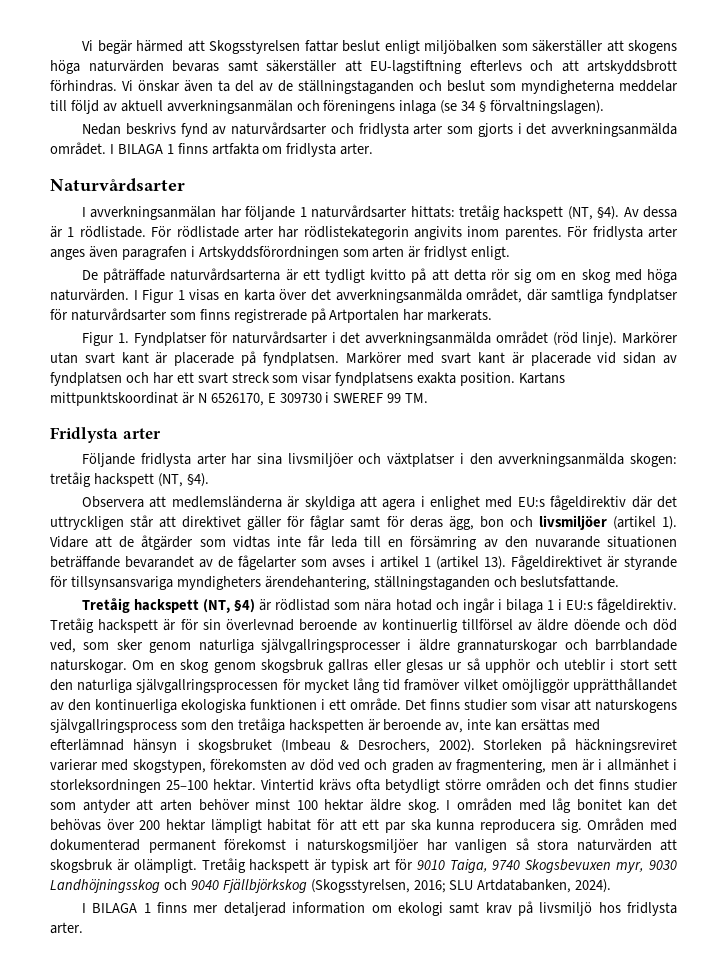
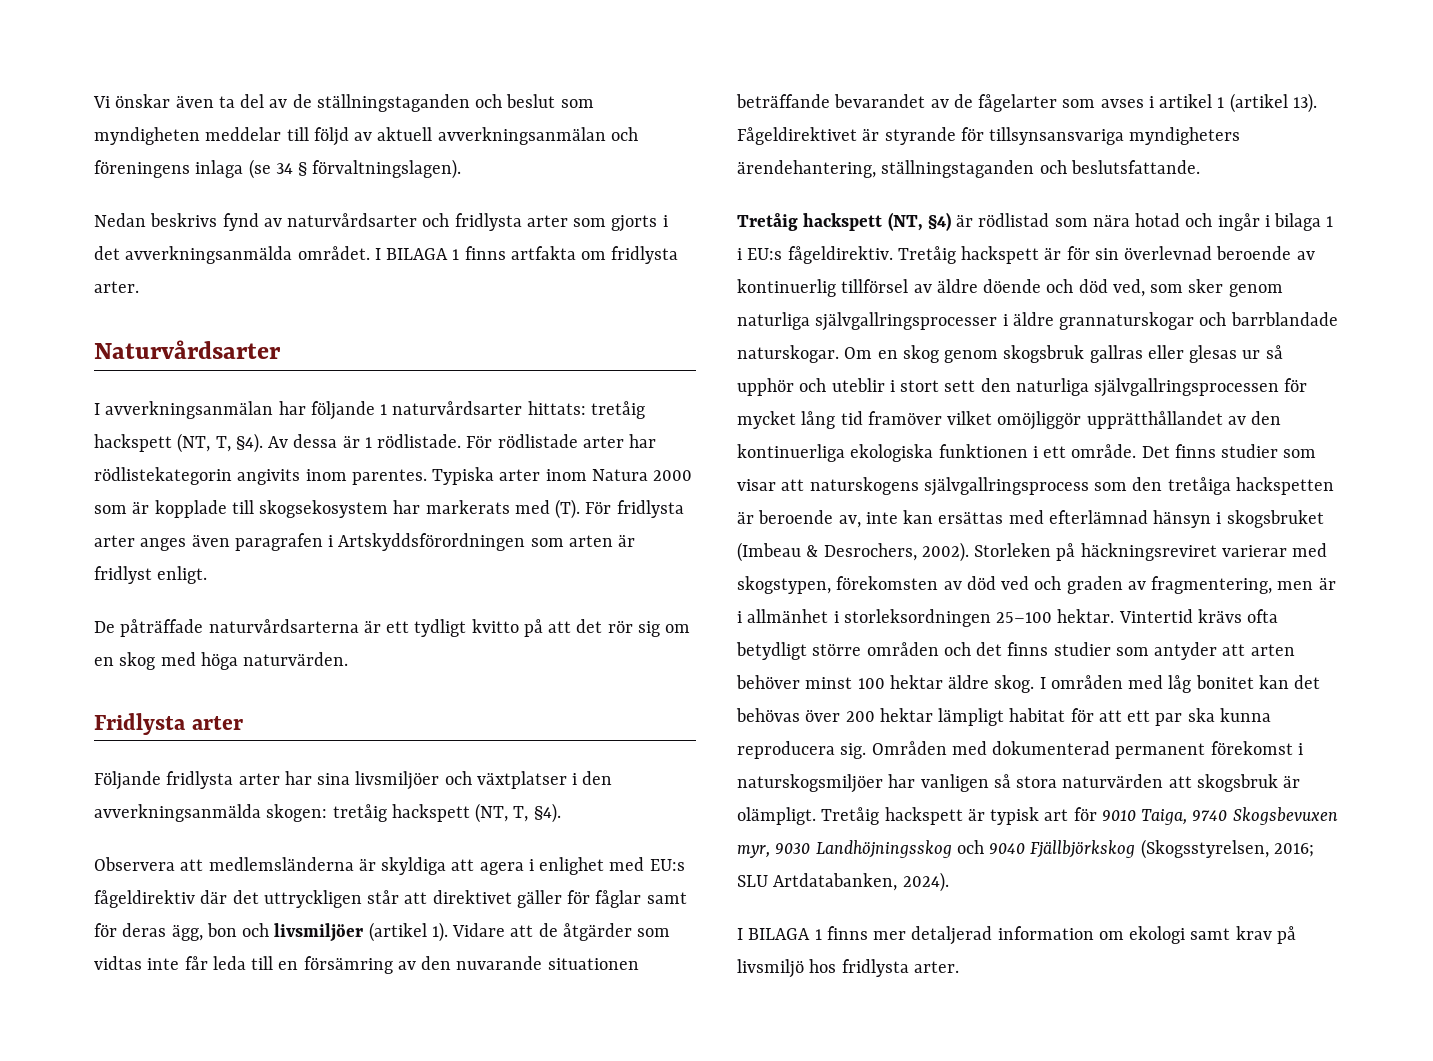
[82,40,677,54] [50,60,677,74] [50,80,133,92] Vi begär härmed att Skogsstyrelsen fattar beslut enligt miljöbalken som säkerställer att skogens höga naturvärden bevaras samt säkerställer att EU-lagstiftning efterlevs och att artskyddsbrott förhindras. Vi -> [93,96,110,108] Vi
[521,80,614,94] myndigheterna -> [94,127,200,145] myndigheten
(593, 213) none -> [215,436,231,452] T,
(562, 233) none -> [432,467,693,485] [94,499,581,519] Typiska arter inom Natura 2000 som är kopplade till skogsekosystem har markerats med (T).
[453,269,486,281] detta -> [576,619,603,633] det
[133,288,679,303] [50,308,493,323] [82,331,678,346] [50,351,677,366] [50,372,566,386] [50,392,429,406] I Figur 1 visas en karta över det avverkningsanmälda området, där samtliga fyndplatser för naturvårdsarter som finns registrerade på Artportalen har markerats. // Figur 1. Fyndplatser för naturvårdsarter i det avverkningsanmälda området (röd linje). Markörer utan svart kant är placerade på fyndplatsen. Markörer med svart kant är placerade vid sidan av fyndplatsen och har ett svart streck som visar fyndplatsens exakta position. Kartans mittpunktskoordinat är N 6526170, E 309730 i SWEREF 99 TM. -> (349, 659) none
(183, 480) none -> [513,806,529,822] T,

